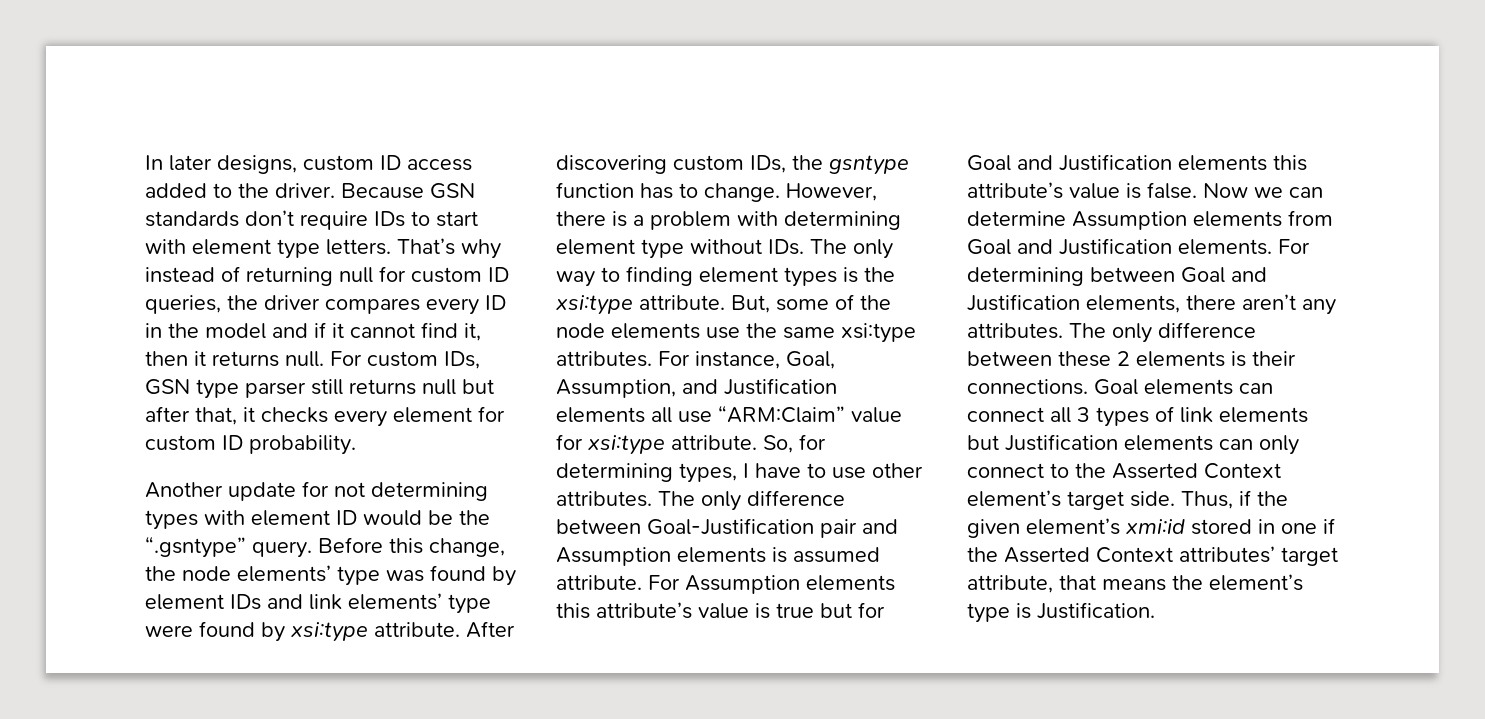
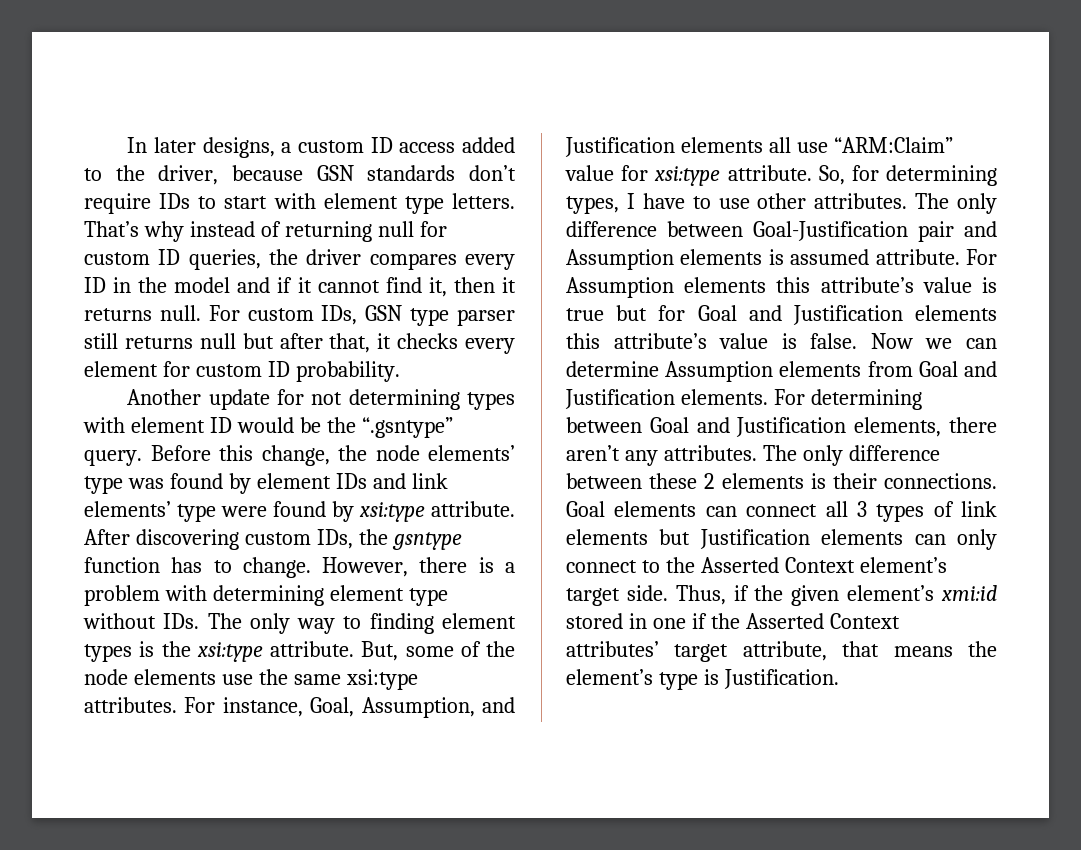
(297, 164) none -> [281,142,292,153] a
[275,183,424,199] driver. Because -> [158,165,303,185] driver, because

